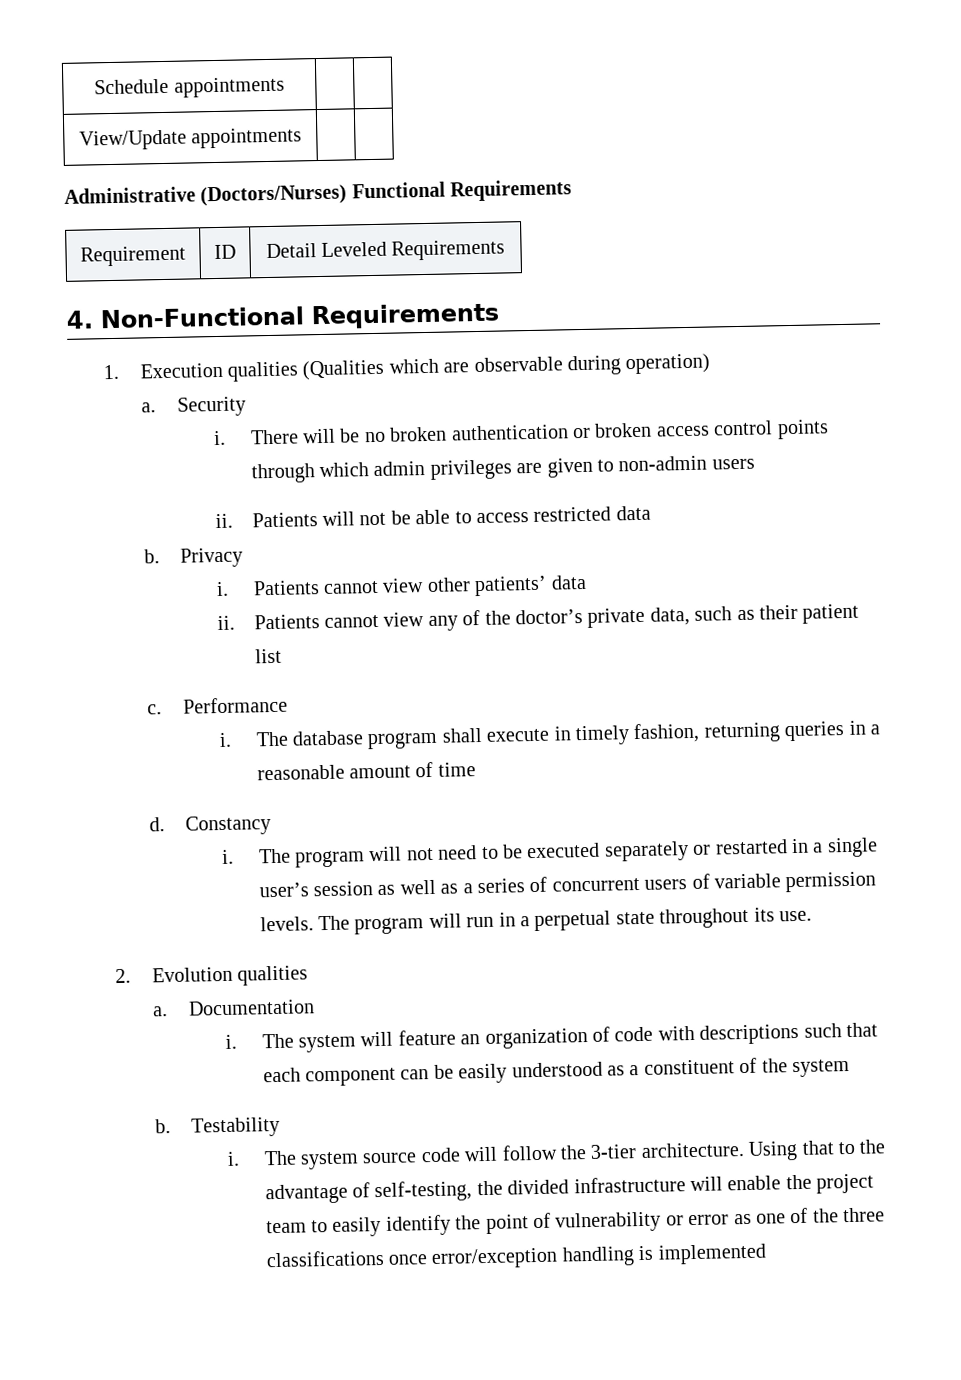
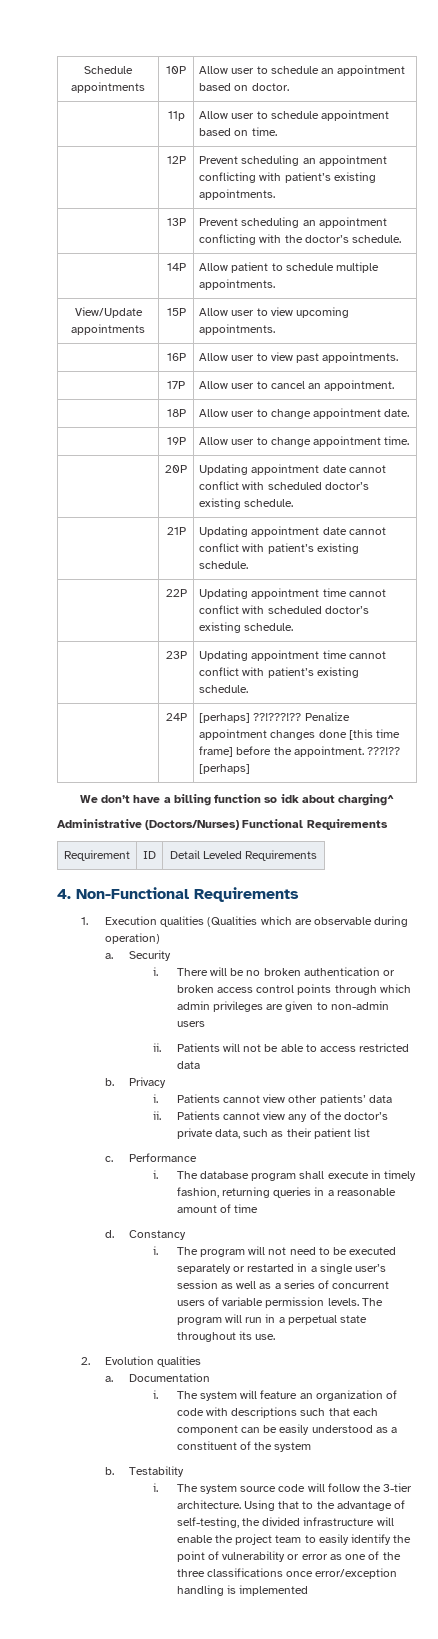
[78,127,303,151] | // View/Update appointments | | -> [166,66,186,74] [199,65,406,76] [199,83,289,91] [167,111,185,121] [199,110,389,121] [199,127,277,136] [166,156,186,164] [199,155,387,166] [199,172,376,183] [199,189,276,200] [166,218,186,226] [199,217,387,228] [199,234,401,245] [166,263,186,271] [199,262,379,273] [199,279,276,290] [74,307,143,318] [71,324,145,335] [166,308,186,316] [199,307,349,318] [199,324,276,335] [166,353,186,361] [199,352,399,363] [167,381,185,389] [199,380,395,391] [166,409,186,417] [199,408,410,419] [166,437,186,445] [199,436,410,447] [165,465,187,473] [199,464,386,475] [199,481,369,490] [199,498,294,509] [166,527,186,535] [199,526,386,537] [199,543,359,554] [199,561,249,569] [165,589,187,597] [199,588,386,599] [199,605,369,614] [199,622,294,633] [165,651,187,659] [199,650,386,661] [199,667,359,678] [199,685,249,693] [165,713,187,721] [199,712,350,723] [199,729,400,740] [199,746,400,757] [199,764,251,774] [79,794,395,806] 10P | Allow user to schedule an appointment based on doctor. // | 11p | Allow user to schedule appointment based on time. // | 12P | Prevent scheduling an appointment conflicting with patient’s existing appointments. // | 13P | Prevent scheduling an appointment conflicting with the doctor’s schedule. // | 14P | Allow patient to schedule multiple appointments. // View/Update appointments | 15P | Allow user to view upcoming appointments. // | 16P | Allow user to view past appointments. // | 17P | Allow user to cancel an appointment. // | 18P | Allow user to change appointment date. // | 19P | Allow user to change appointment time. // | 20P | Updating appointment date cannot conflict with scheduled doctor’s existing schedule. // | 21P | Updating appointment date cannot conflict with patient’s existing schedule. // | 22P | Updating appointment time cannot conflict with scheduled doctor’s existing schedule. // | 23P | Updating appointment time cannot conflict with patient’s existing schedule. // | 24P | [perhaps] ??!???!?? Penalize appointment changes done [this time frame] before the appointment. ???!?? [perhaps] // We don’t have a billing function so idk about charging^

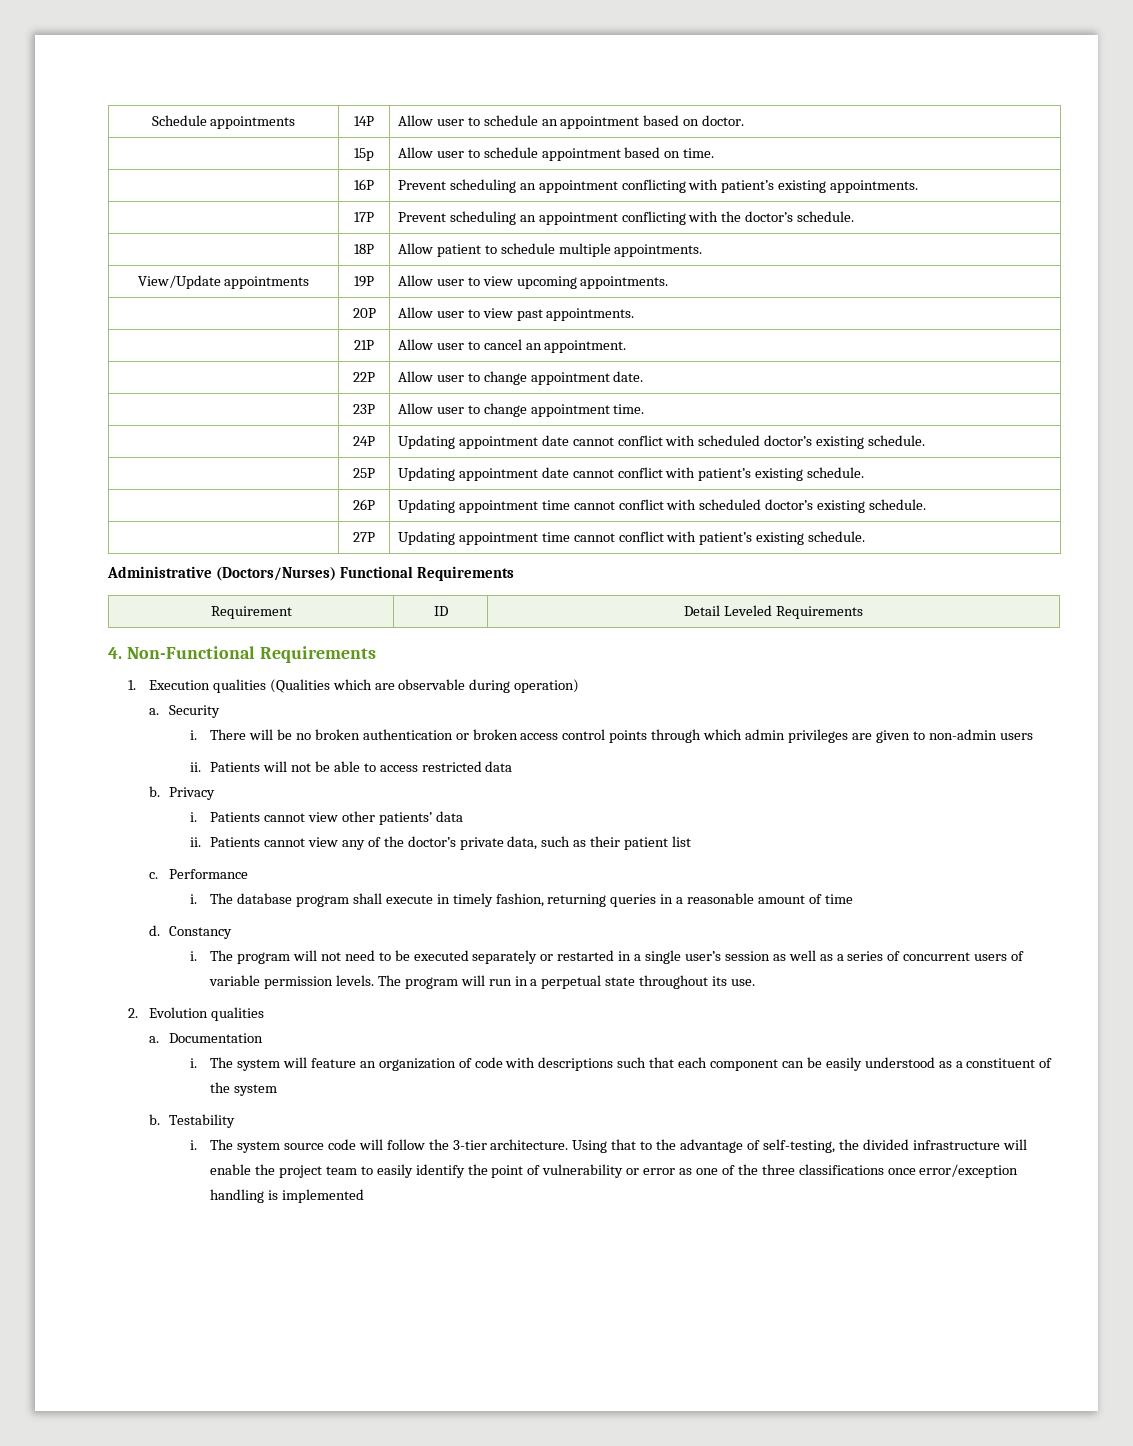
[166,66,186,74] 10P -> [354,116,374,126] 14P
[167,111,185,121] 11p -> [354,148,374,161] 15p
[166,156,186,164] 12P -> [354,179,374,190] 16P
[166,218,186,226] 13P -> [354,212,374,222] 17P
[166,263,186,271] 14P -> [354,244,374,254] 18P
[166,308,186,316] 15P -> [354,276,374,287] 19P
[166,353,186,361] 16P -> [352,308,376,318] 20P
[167,381,185,389] 17P -> [354,340,374,350] 21P
[166,409,186,417] 18P -> [353,372,375,382] 22P
[166,437,186,445] 19P -> [353,404,375,414] 23P
[165,465,187,473] 20P -> [353,436,375,446] 24P
[166,527,186,535] 21P -> [353,468,375,478] 25P
[165,589,187,597] 22P -> [353,499,375,510] 26P
[165,651,187,659] 23P -> [353,532,375,542] 27P
[165,713,187,721] [199,712,350,723] [199,729,400,740] [199,746,400,757] [199,764,251,774] [79,794,395,806] // | 24P | [perhaps] ??!???!?? Penalize appointment changes done [this time frame] before the appointment. ???!?? [perhaps] // We don’t have a billing function so idk about charging^ -> (866, 536) none

